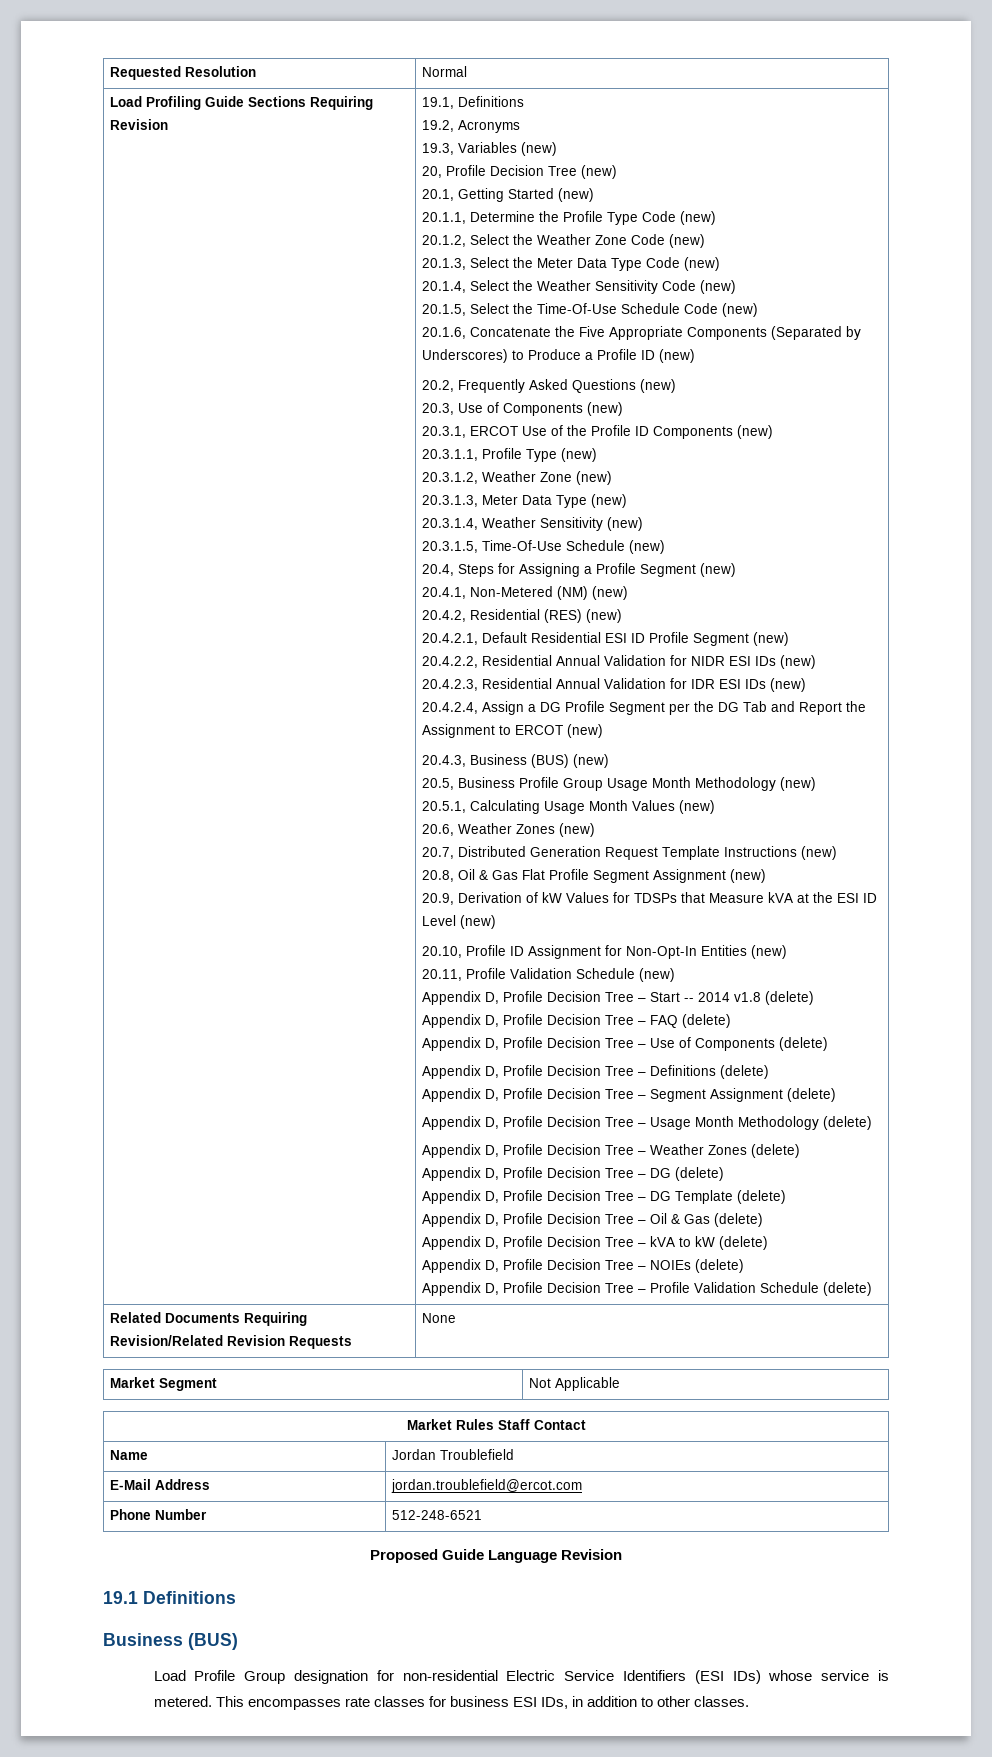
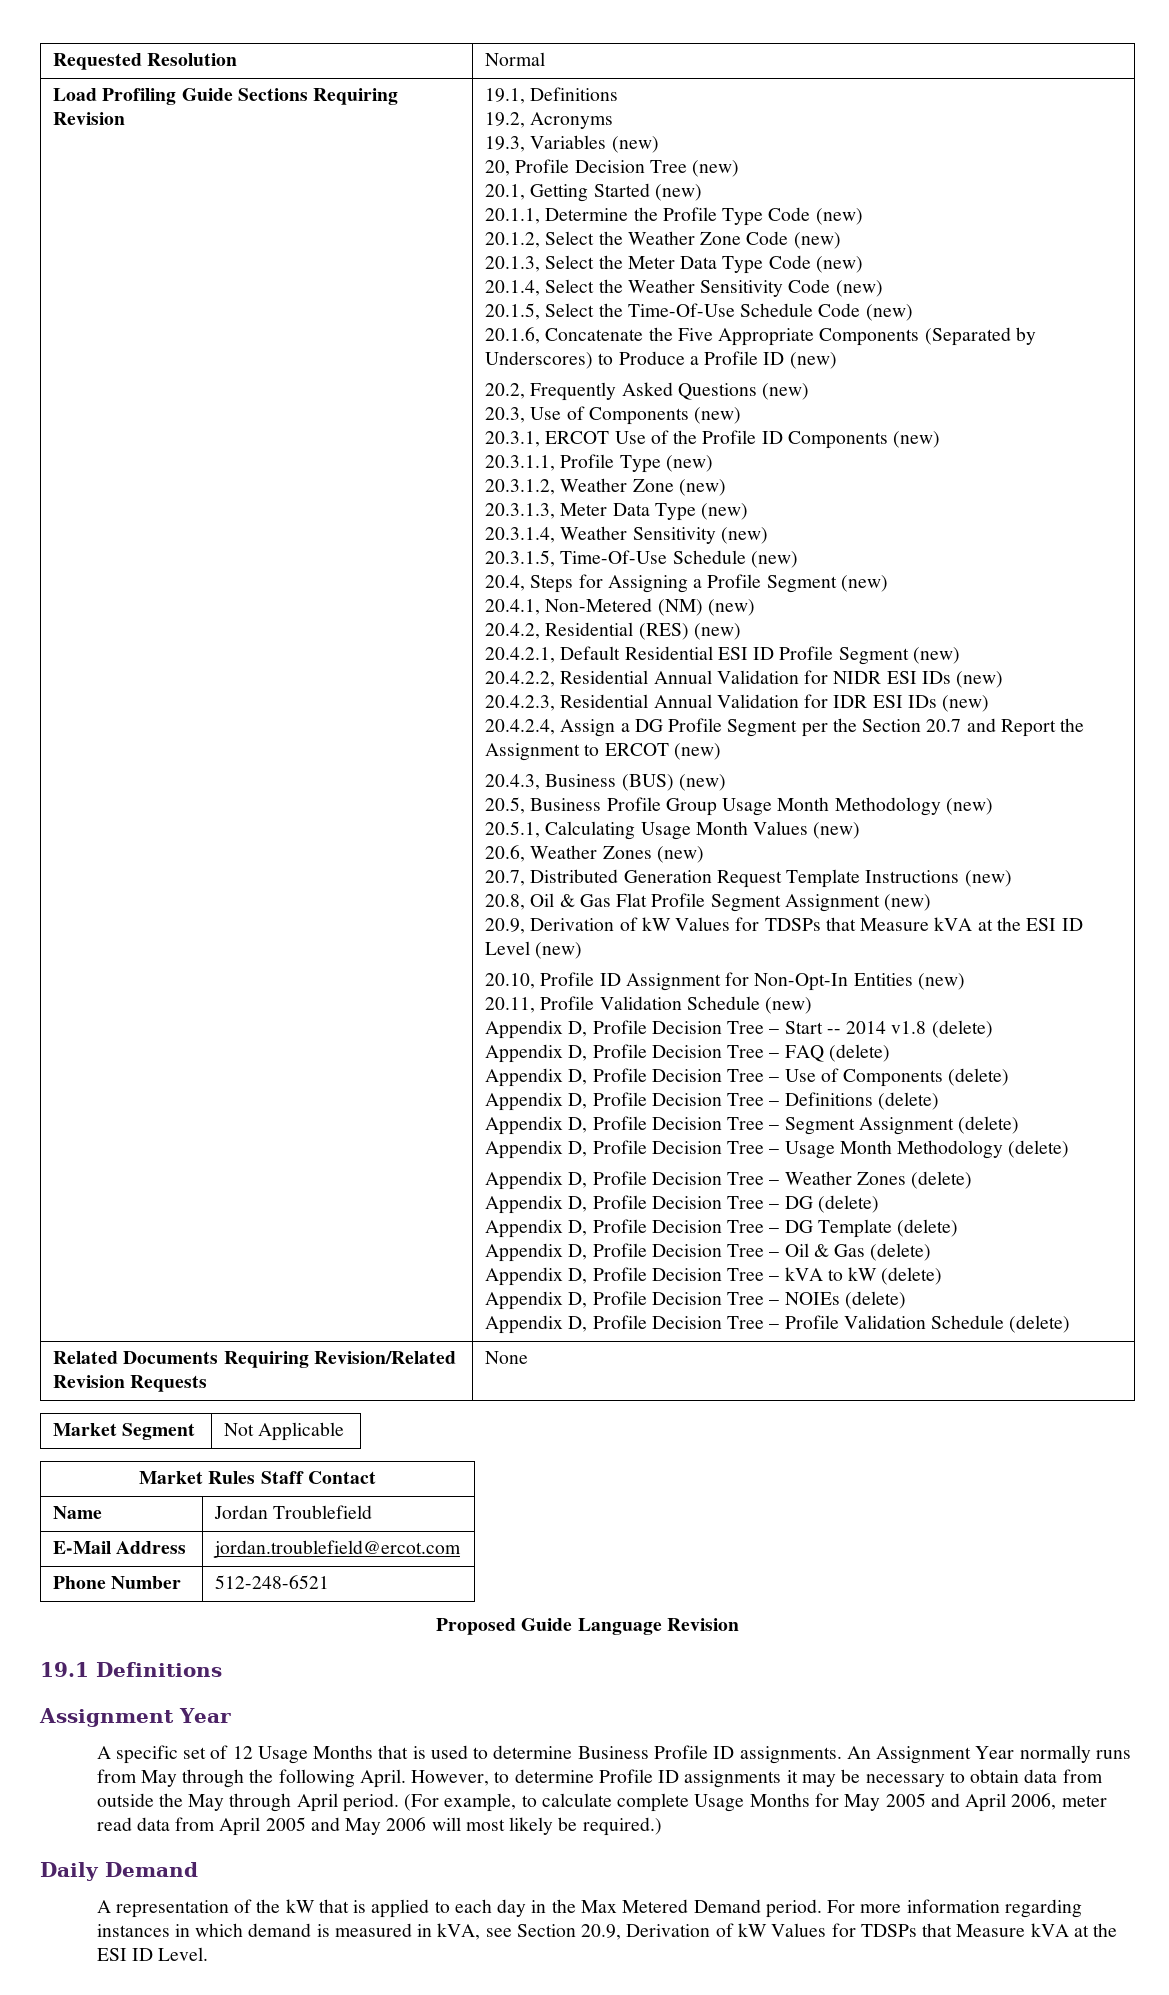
[717,701,767,712] DG Tab -> [862,719,962,732] Section 20.7
[103,1633,238,1650] [153,1670,889,1684] [153,1696,750,1710] Business (BUS) // Load Profile Group designation for non-residential Electric Service Identifiers (ESI IDs) whose service is metered. This encompasses rate classes for business ESI IDs, in addition to other classes. -> [39,1708,231,1727] [96,1745,1131,1764] [96,1769,1103,1788] [96,1793,1107,1812] [96,1817,662,1836] [40,1862,198,1881] [96,1899,1082,1918] [96,1923,1118,1940] [96,1947,209,1961] Assignment Year // A specific set of 12 Usage Months that is used to determine Business Profile ID assignments. An Assignment Year normally runs from May through the following April. However, to determine Profile ID assignments it may be necessary to obtain data from outside the May through April period. (For example, to calculate complete Usage Months for May 2005 and April 2006, meter read data from April 2005 and May 2006 will most likely be required.) // Daily Demand // A representation of the kW that is applied to each day in the Max Metered Demand period. For more information regarding instances in which demand is measured in kVA, see Section 20.9, Derivation of kW Values for TDSPs that Measure kVA at the ESI ID Level.

